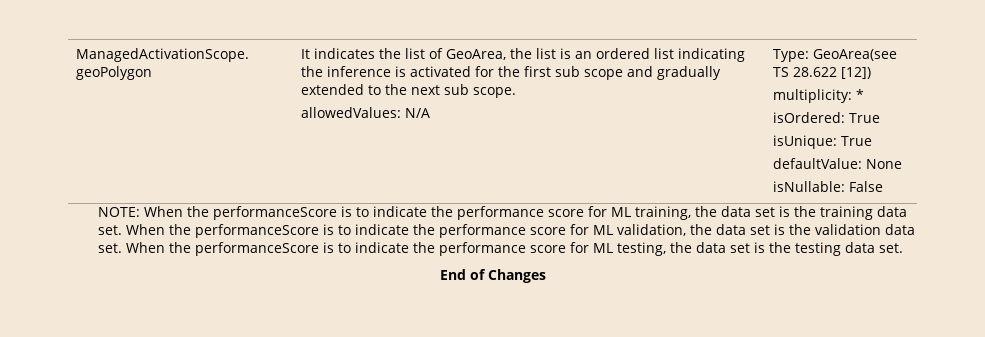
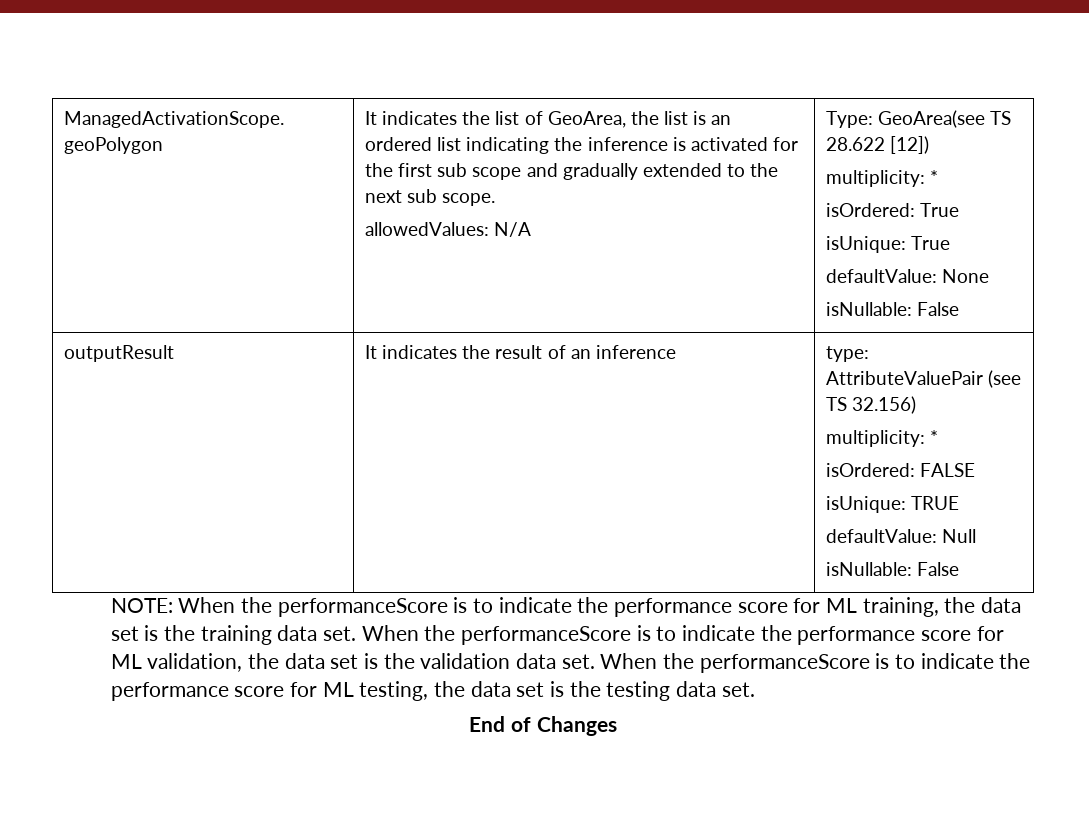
(883, 186) none -> [64,345,175,362] [365,345,676,359] [826,346,870,362] [826,370,1022,388] [826,396,917,414] [826,430,939,447] [826,463,976,477] [826,496,960,513] [826,529,977,543] [826,562,960,576] // outputResult | It indicates the result of an inference | type: AttributeValuePair (see TS 32.156) // multiplicity: * // isOrdered: FALSE // isUnique: TRUE // defaultValue: Null // isNullable: False

